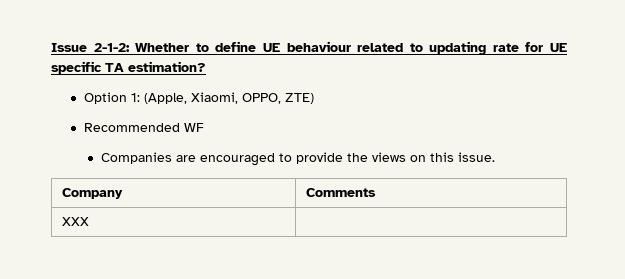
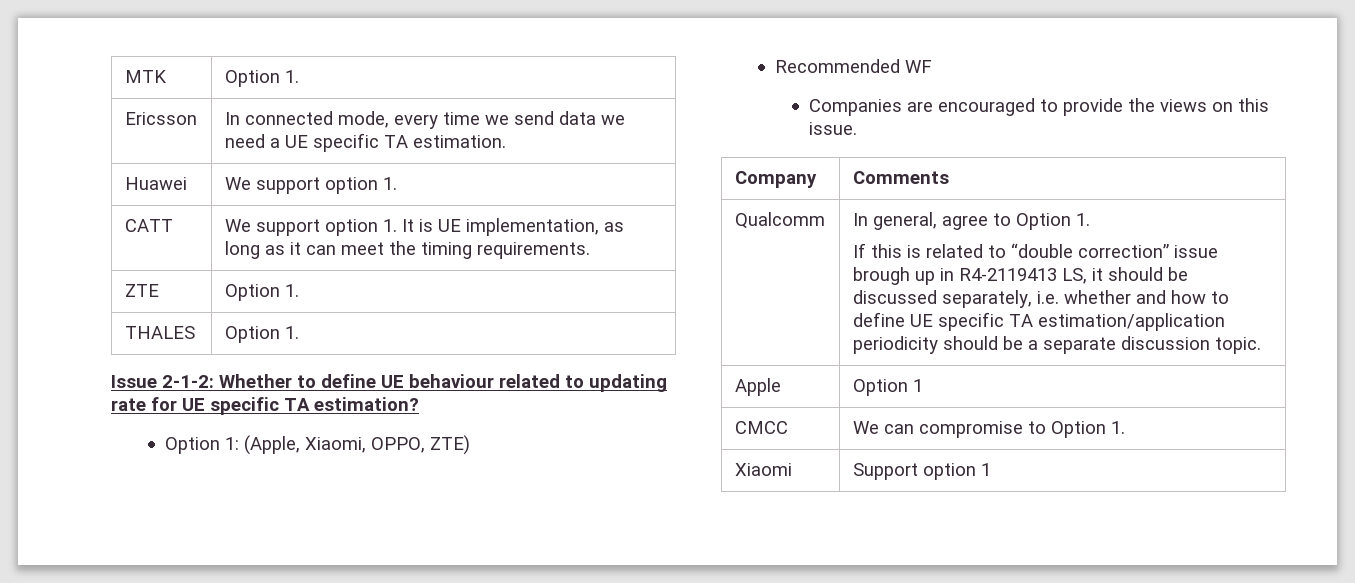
(51, 47) none -> [124,70,167,83] [224,70,299,87] [124,112,197,125] [224,111,625,129] [224,133,506,152] [124,177,187,190] [224,177,397,194] [124,219,173,232] [224,218,624,236] [224,241,590,259] [124,284,159,297] [224,284,299,301] [124,326,195,339] [224,326,299,343] MTK | Option 1. // Ericsson | In connected mode, every time we send data we need a UE specific TA estimation. // Huawei | We support option 1. // CATT | We support option 1. It is UE implementation, as long as it can meet the timing requirements. // ZTE | Option 1. // THALES | Option 1. //
[61,217,89,226] XXX | -> [734,212,825,229] [852,212,1090,230] [852,243,1218,258] [852,267,1188,285] [852,290,1229,308] [852,312,1225,331] [852,336,1261,354] [734,378,781,396] [852,379,923,396] [734,421,788,434] [852,421,1125,438] [734,463,792,476] [852,463,991,480] Qualcomm | In general, agree to Option 1. // If this is related to “double correction” issue brough up in R4-2119413 LS, it should be discussed separately, i.e. whether and how to define UE specific TA estimation/application periodicity should be a separate discussion topic. // Apple | Option 1 // CMCC | We can compromise to Option 1. // Xiaomi | Support option 1

